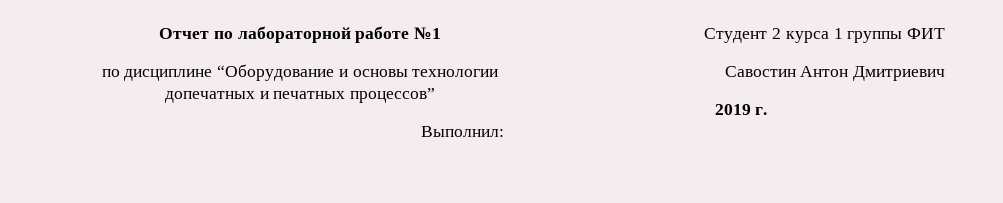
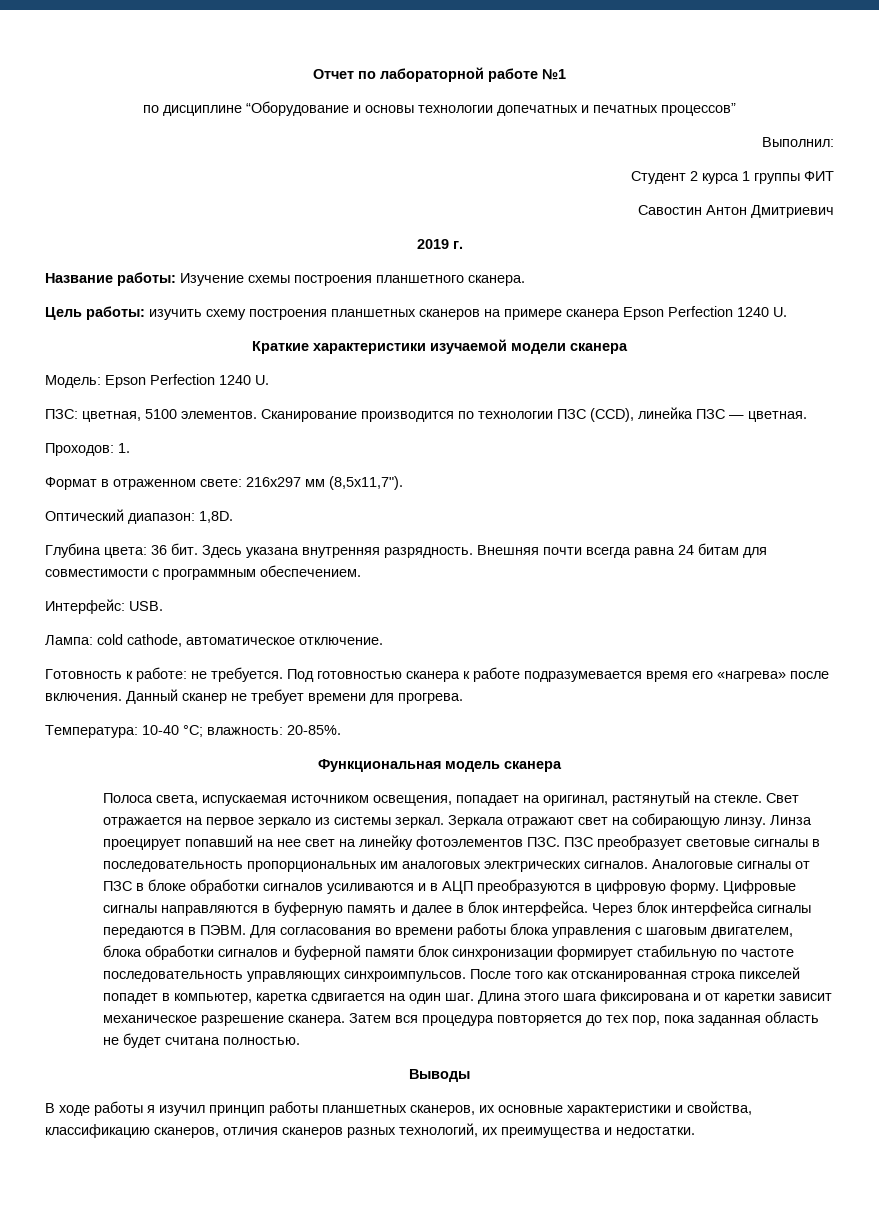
(768, 111) none -> [45,272,525,286] [45,306,787,320] [252,339,628,354] [45,374,269,388] [45,407,807,422] [45,443,130,456] [45,476,403,490] [45,509,233,524] [45,543,767,558] [45,565,361,580] [45,599,163,614] [45,634,383,647] [45,667,829,682] [45,689,463,704] [45,725,341,738] [318,759,562,772] [102,791,799,806] [102,813,812,828] [102,835,820,850] [102,859,810,872] [102,879,796,894] [102,901,811,916] [102,923,793,938] [102,945,794,960] [102,967,800,982] [102,990,832,1004] [102,1011,819,1026] [102,1033,300,1048] [409,1069,470,1082] [45,1101,752,1116] [45,1123,695,1138] // Название работы: Изучение схемы построения планшетного сканера. // Цель работы: изучить схему построения планшетных сканеров на примере сканера Epson Perfection 1240 U. // Краткие характеристики изучаемой модели сканера // Модель: Epson Perfection 1240 U. // ПЗС: цветная, 5100 элементов. Сканирование производится по технологии ПЗС (CCD), линейка ПЗС — цветная. // Проходов: 1. // Формат в отраженном свете: 216x297 мм (8,5x11,7"). // Оптический диапазон: 1,8D. // Глубина цвета: 36 бит. Здесь указана внутренняя разрядность. Внешняя почти всегда равна 24 битам для совместимости с программным обеспечением. // Интерфейс: USB. // Лампа: cold cathode, автоматическое отключение. // Готовность к работе: не требуется. Под готовностью сканера к работе подразумевается время его «нагрева» после включения. Данный сканер не требует времени для прогрева. // Температура: 10-40 °С; влажность: 20-85%. // Функциональная модель сканера // Полоса света, испускаемая источником освещения, попадает на оригинал, растянутый на стекле. Свет отражается на первое зеркало из системы зеркал. Зеркала отражают свет на собирающую линзу. Линза проецирует попавший на нее свет на линейку фотоэлементов ПЗС. ПЗС преобразует световые сигналы в последовательность пропорциональных им аналоговых электрических сигналов. Аналоговые сигналы от ПЗС в блоке обработки сигналов усиливаются и в АЦП преобразуются в цифровую форму. Цифровые сигналы направляются в буферную память и далее в блок интерфейса. Через блок интерфейса сигналы передаются в ПЭВМ. Для согласования во времени работы блока управления с шаговым двигателем, блока обработки сигналов и буферной памяти блок синхронизации формирует стабильную по частоте последовательность управляющих синхроимпульсов. После того как отсканированная строка пикселей попадет в компьютер, каретка сдвигается на один шаг. Длина этого шага фиксирована и от каретки зависит механическое разрешение сканера. Затем вся процедура повторяется до тех пор, пока заданная область не будет считана полностью. // Выводы // В ходе работы я изучил принцип работы планшетных сканеров, их основные характеристики и свойства, классификацию сканеров, отличия сканеров разных технологий, их преимущества и недостатки.

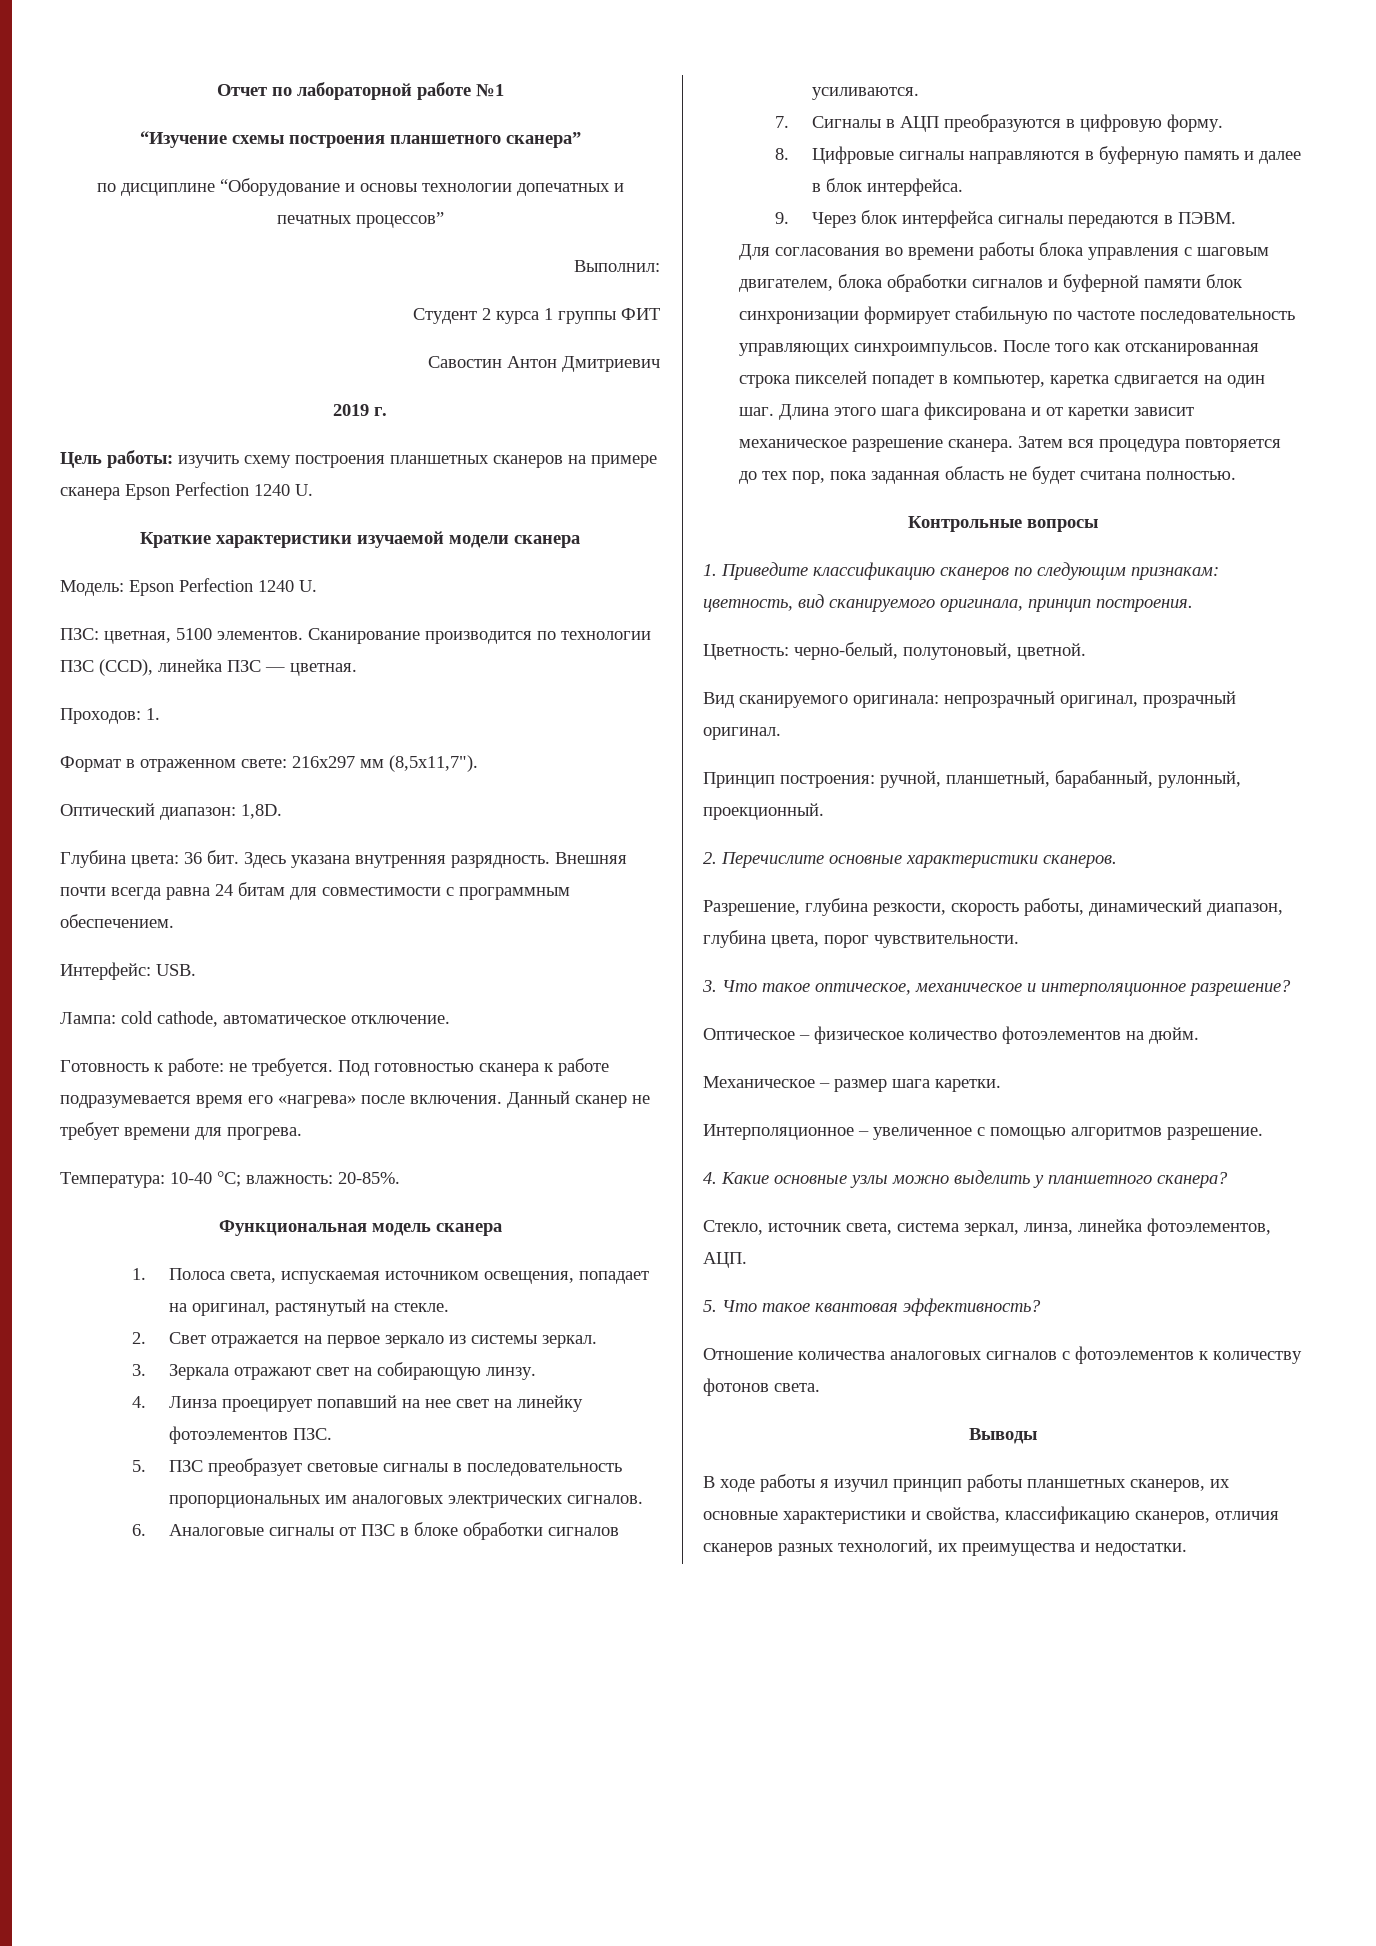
(566, 74) none -> [139,131,581,148] // “Изучение схемы построения планшетного сканера”
[45,272,525,286] // Название работы: Изучение схемы построения планшетного сканера. -> (387, 411) none
(562, 766) none -> [132,1268,147,1280] 1.
(762, 799) none -> [132,1332,147,1344] // 2.
(444, 822) none -> [132,1364,147,1376] // 3.
(766, 822) none -> [132,1396,147,1408] // 4.
(560, 842) none -> [132,1460,147,1472] // 5.
(648, 865) none -> [132,1524,147,1536] // 6.
[326,883,426,894] усиливаются и -> [811,87,919,100] [775,116,881,128] усиливаются. // 7. Сигналы
(719, 887) none -> [775,148,790,160] // 8.
(588, 908) none -> [775,212,790,224] // 9.
(246, 930) none -> (1236, 218) //
(300, 1041) none -> [908,516,1098,532] [703,562,1219,580] [703,594,1193,612] [703,642,1086,660] [703,691,1236,708] [703,727,781,740] [703,770,1241,788] [703,803,824,820] [703,852,1117,868] [703,898,1283,916] [703,930,1019,948] [702,980,1291,996] [703,1026,1199,1044] [703,1076,1001,1092] [703,1124,1263,1140] [703,1170,1228,1188] [703,1218,1271,1236] [703,1252,747,1268] [703,1298,1041,1316] [703,1346,1302,1364] [703,1378,820,1396] // Контрольные вопросы // 1. Приведите классификацию сканеров по следующим признакам: цветность, вид сканируемого оригинала, принцип построения. // Цветность: черно-белый, полутоновый, цветной. // Вид сканируемого оригинала: непрозрачный оригинал, прозрачный оригинал. // Принцип построения: ручной, планшетный, барабанный, рулонный, проекционный. // 2. Перечислите основные характеристики сканеров. // Разрешение, глубина резкости, скорость работы, динамический диапазон, глубина цвета, порог чувствительности. // 3. Что такое оптическое, механическое и интерполяционное разрешение? // Оптическое – физическое количество фотоэлементов на дюйм. // Механическое – размер шага каретки. // Интерполяционное – увеличенное с помощью алгоритмов разрешение. // 4. Какие основные узлы можно выделить у планшетного сканера? // Стекло, источник света, система зеркал, линза, линейка фотоэлементов, АЦП. // 5. Что такое квантовая эффективность? // Отношение количества аналоговых сигналов с фотоэлементов к количеству фотонов света.

